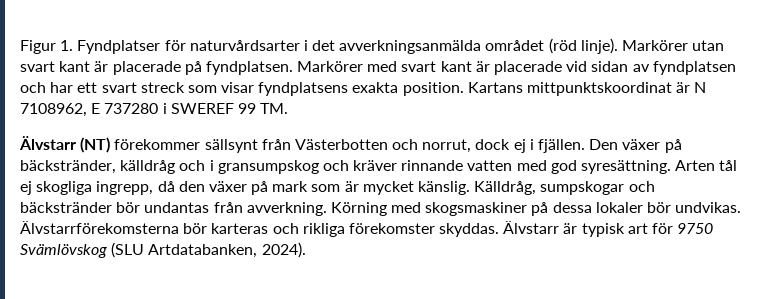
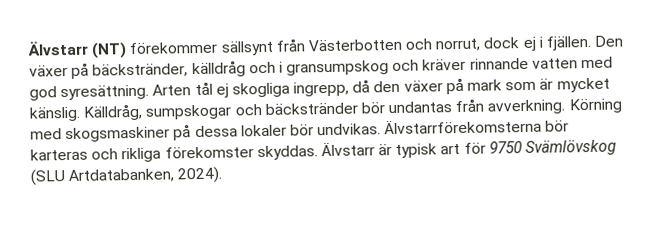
[20,38,725,54] [20,61,736,75] [20,82,707,96] [20,103,289,117] Figur 1. Fyndplatser för naturvårdsarter i det avverkningsanmälda området (röd linje). Markörer utan svart kant är placerade på fyndplatsen. Markörer med svart kant är placerade vid sidan av fyndplatsen och har ett svart streck som visar fyndplatsens exakta position. Kartans mittpunktskoordinat är N 7108962, E 737280 i SWEREF 99 TM. // -> (27, 48) none

